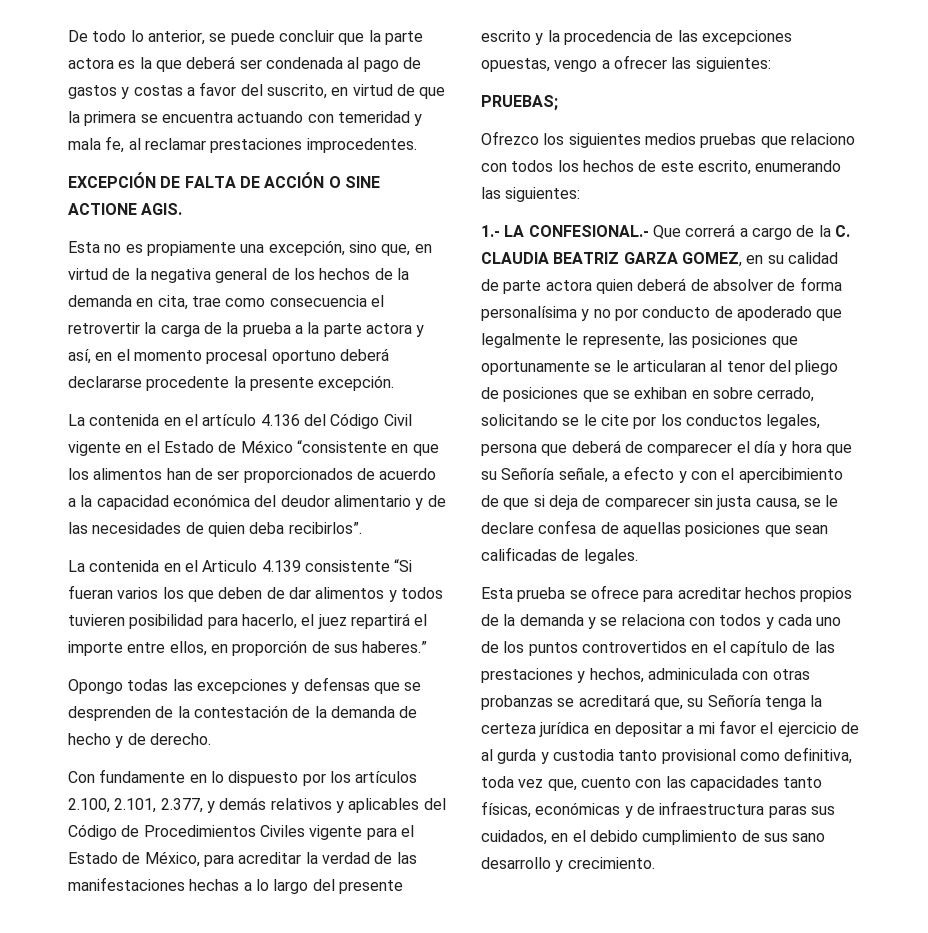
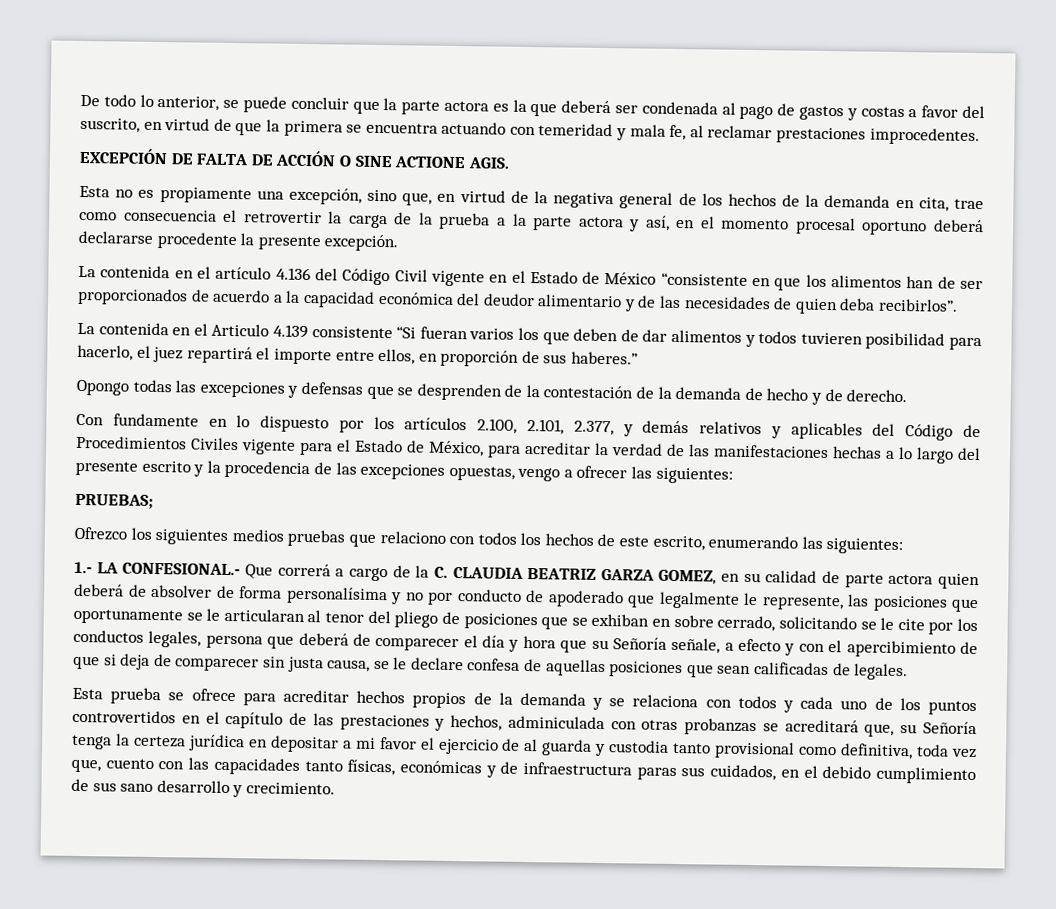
[497,749,537,764] gurda -> [541,739,593,756] guarda

